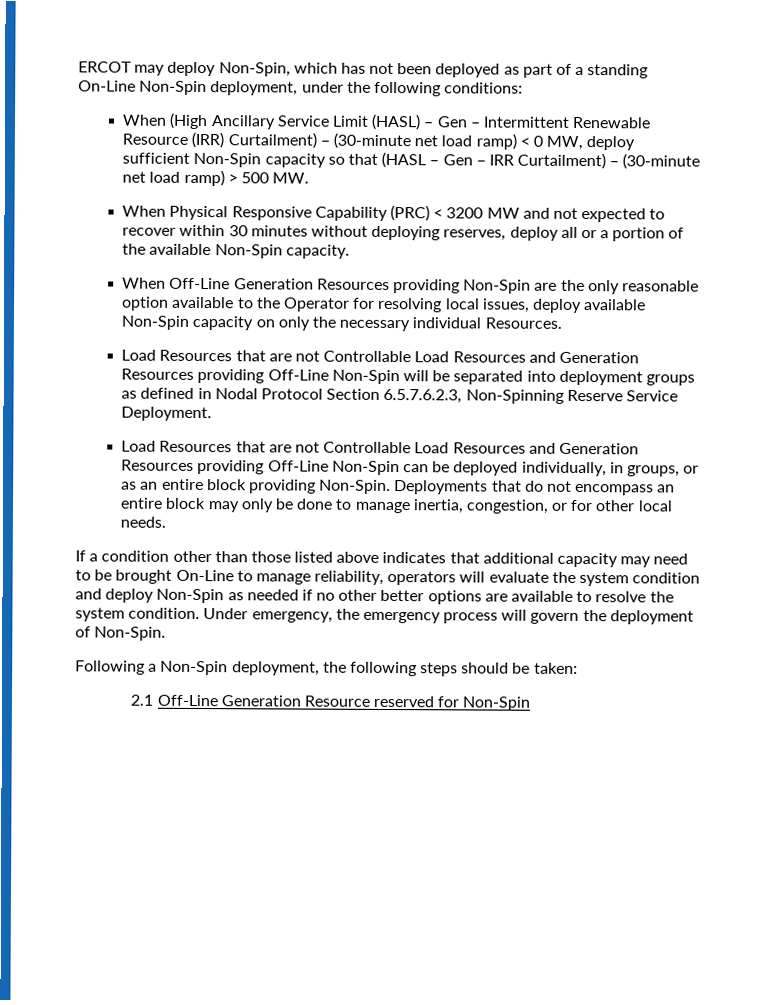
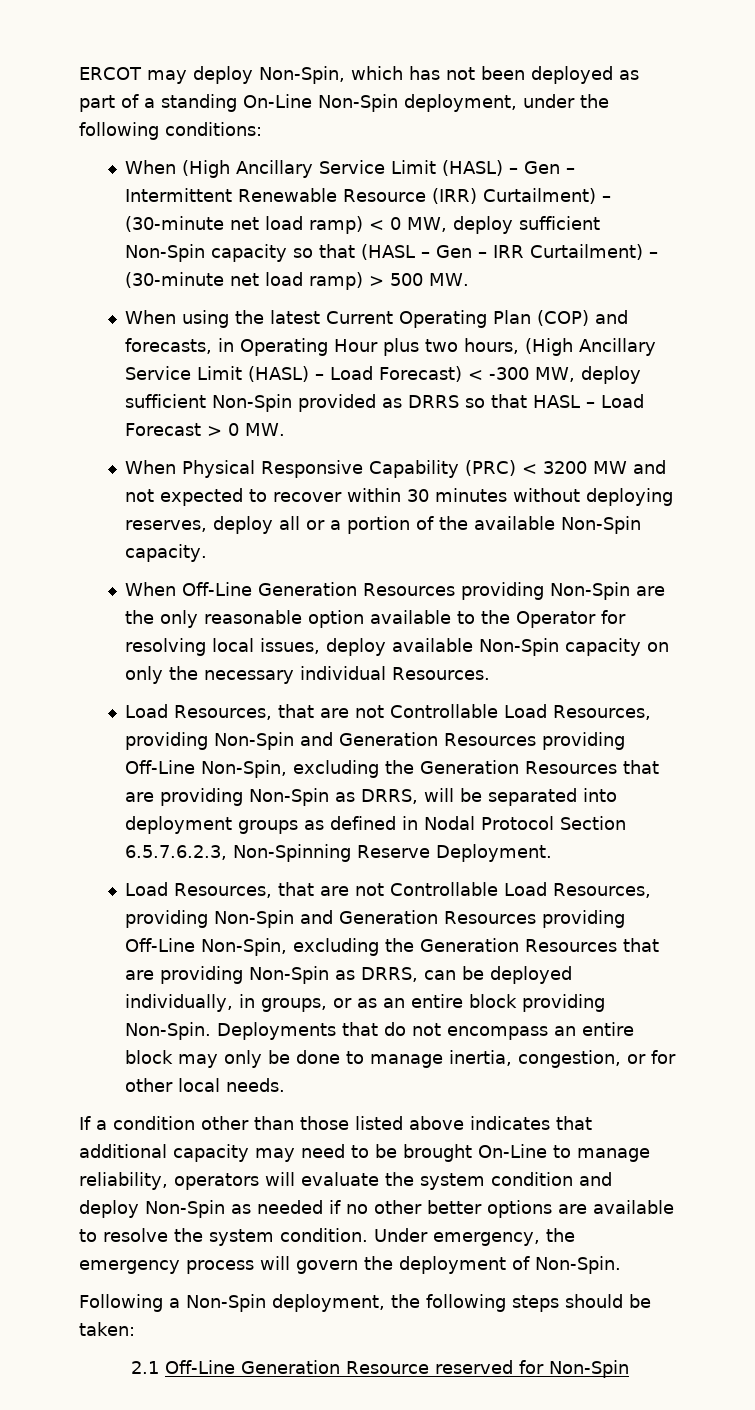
(310, 178) none -> [124,310,628,328] [124,338,656,356] [124,366,641,384] [124,394,644,412] [124,423,285,436] // When using the latest Current Operating Plan (COP) and forecasts, in Operating Hour plus two hours, (High Ancillary Service Limit (HASL) – Load Forecast) < -300 MW, deploy sufficient Non-Spin provided as DRRS so that HASL – Load Forecast > 0 MW.
[159,349,639,364] [121,368,400,385] Resources that are not Controllable Load Resources and Generation Resources providing Off-Line Non-Spin -> [173,704,651,720] [124,732,625,750] [124,760,659,778] [124,788,418,806] Resources, that are not Controllable Load Resources, providing Non-Spin and Generation Resources providing Off-Line Non-Spin, excluding the Generation Resources that are providing Non-Spin as DRRS,
[625,390,678,402] Service -> (430, 851) none
[159,440,639,455] [121,459,400,476] Resources that are not Controllable Load Resources and Generation Resources providing Off-Line Non-Spin -> [173,882,651,898] [124,910,625,928] [124,938,659,956] [124,966,418,984] Resources, that are not Controllable Load Resources, providing Non-Spin and Generation Resources providing Off-Line Non-Spin, excluding the Generation Resources that are providing Non-Spin as DRRS,

